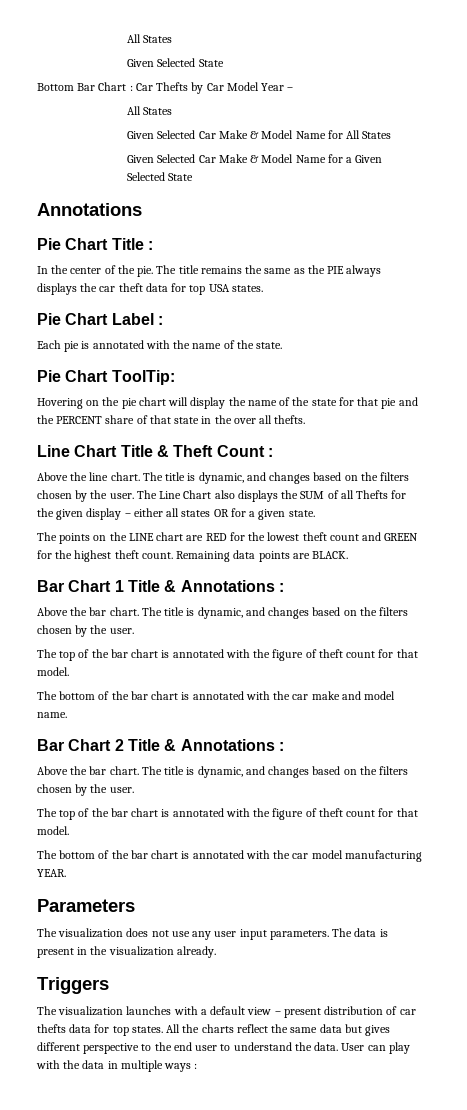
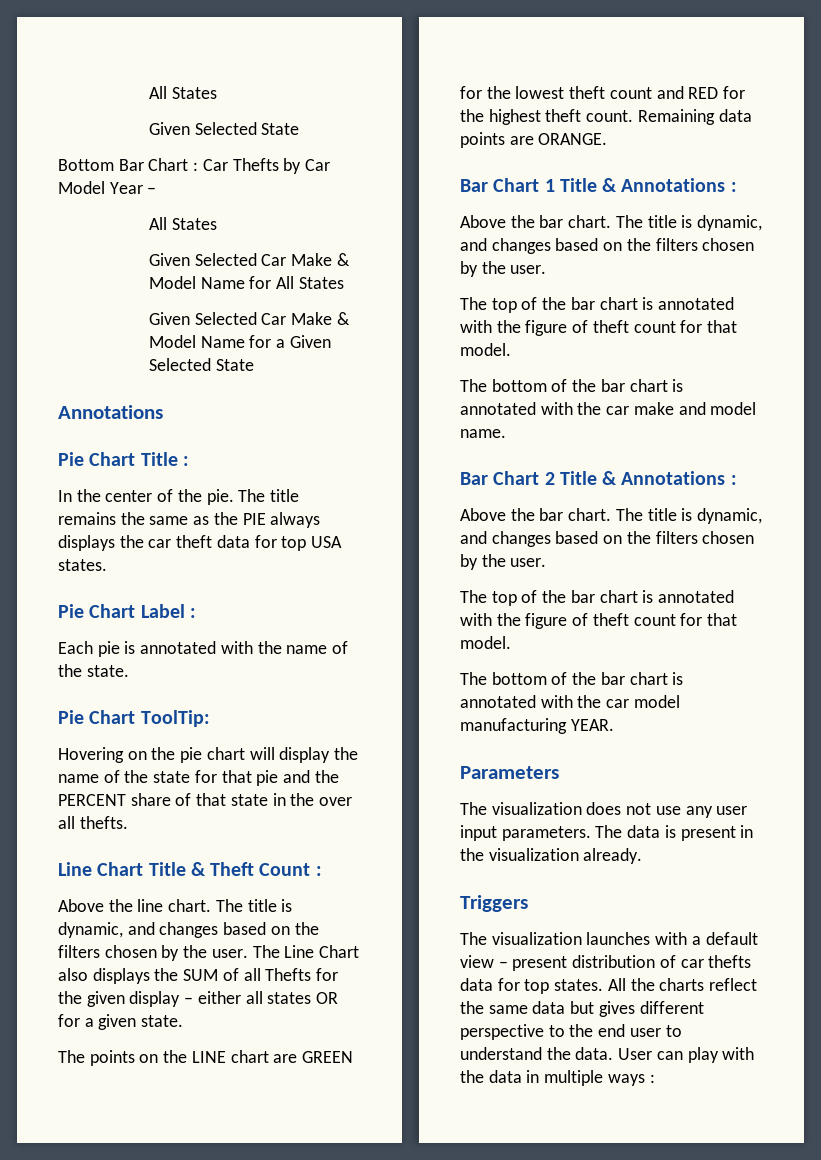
[205,533,227,541] RED -> [302,1051,354,1063] GREEN
[384,533,419,541] GREEN -> [688,87,719,99] RED
[312,551,349,559] BLACK. -> [538,133,608,145] ORANGE.

